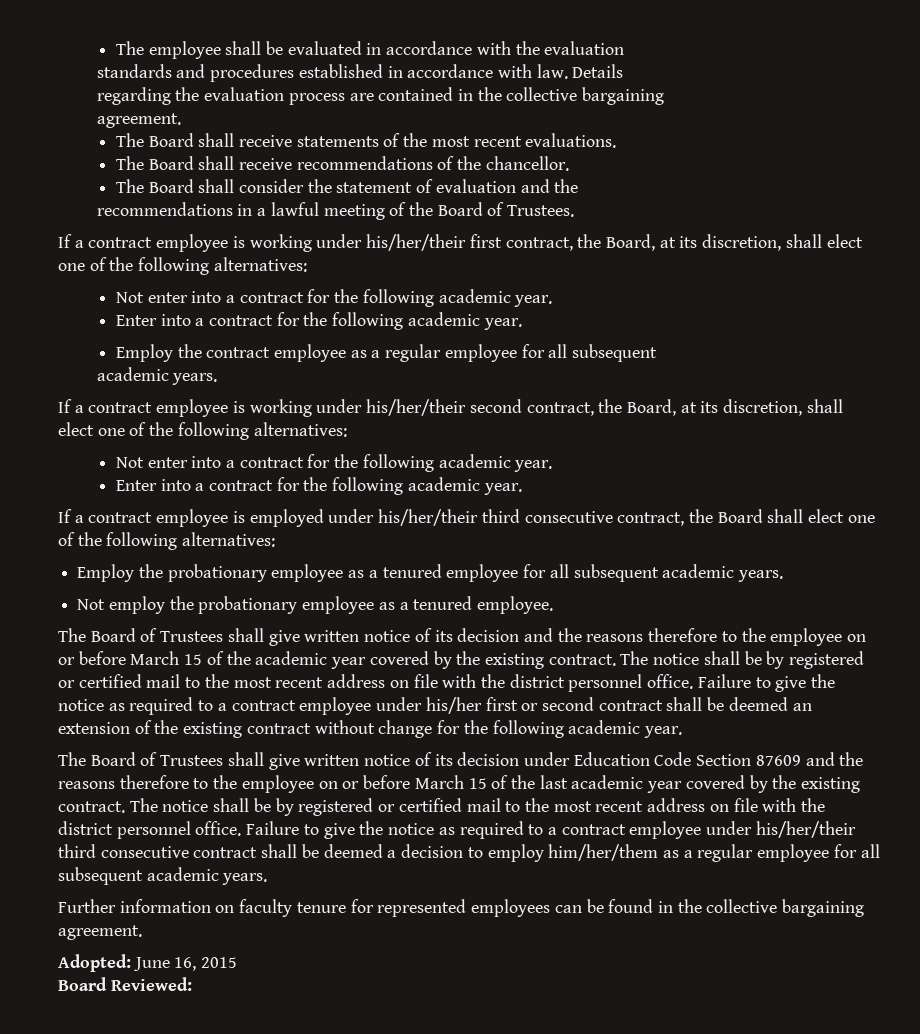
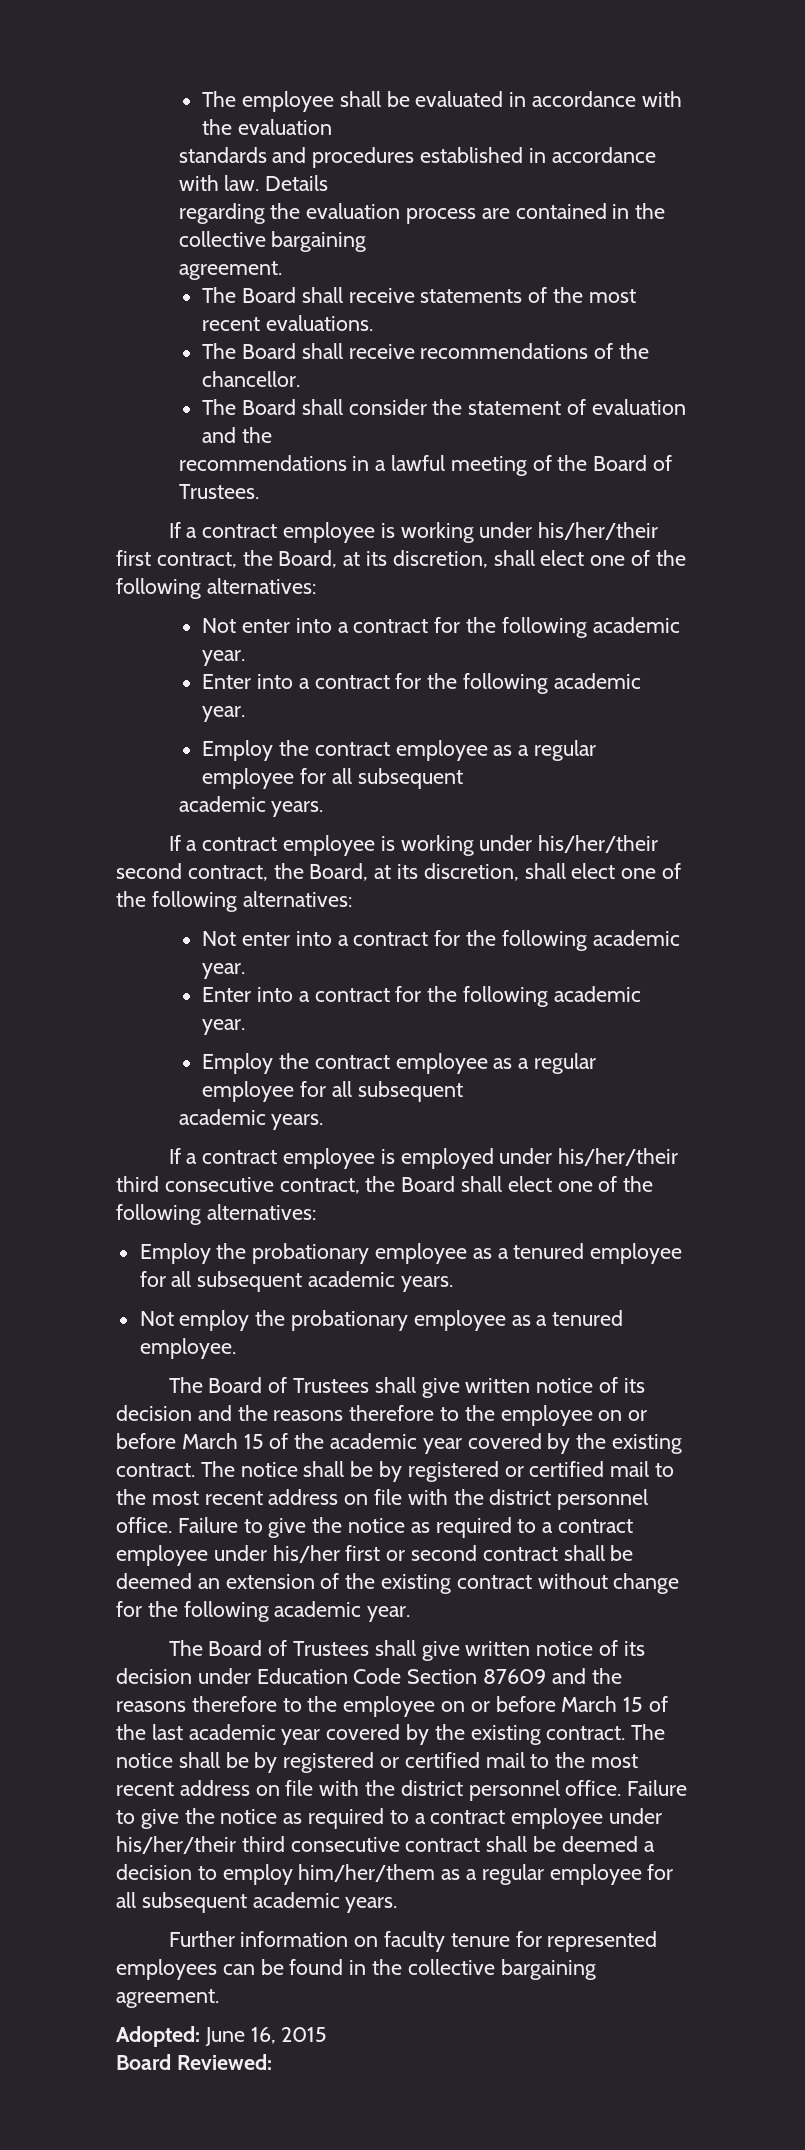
(522, 489) none -> [202,1053,597,1074] [202,1081,463,1102] [178,1109,324,1130] // Employ the contract employee as a regular employee for all subsequent // academic years.

